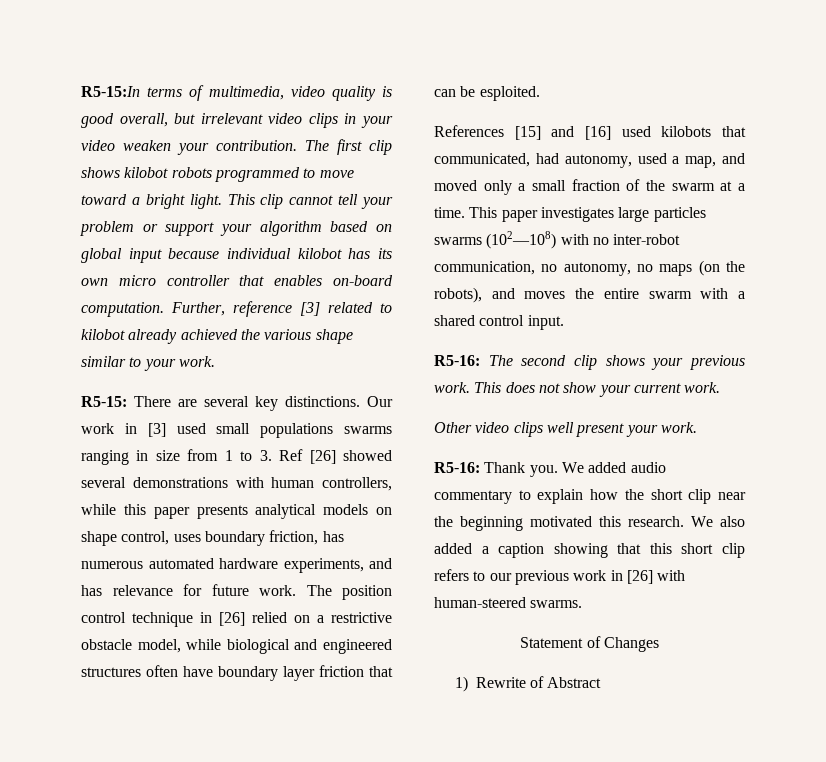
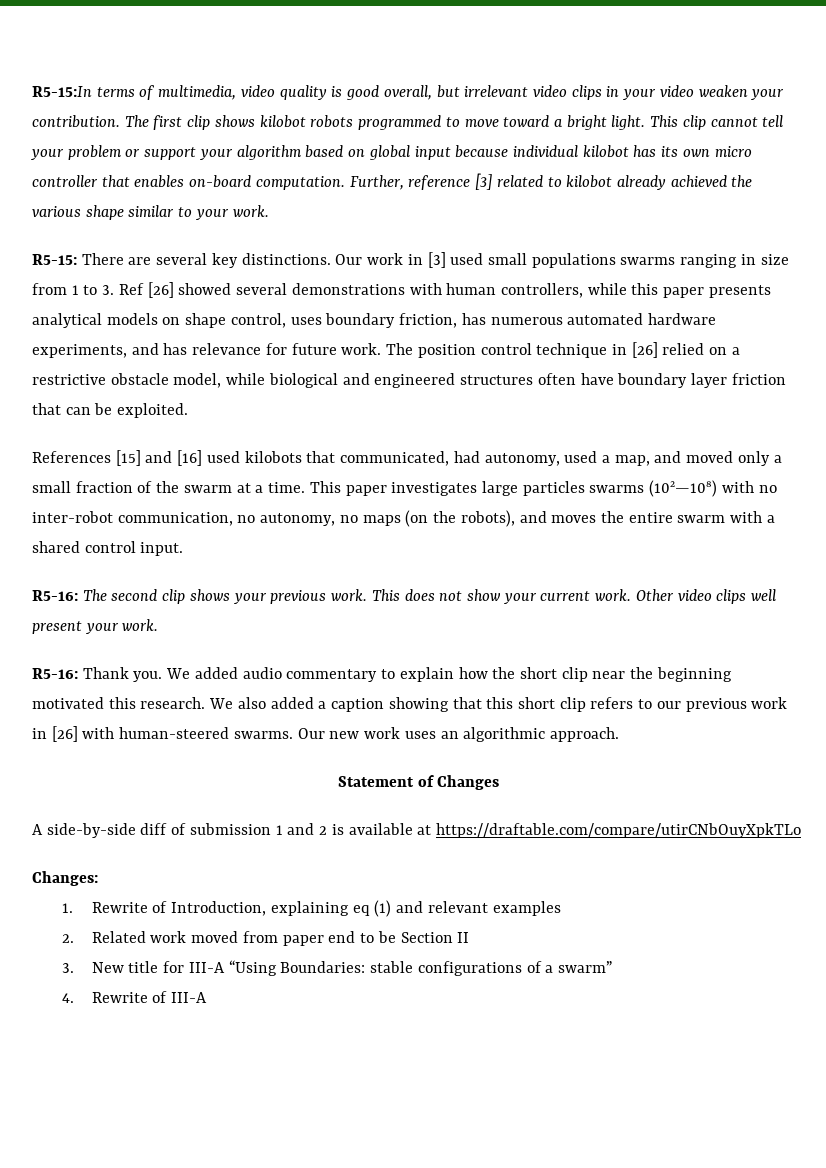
[479,86,540,101] esploited. -> [117,403,189,418] exploited.
(721, 387) // -> (632, 595) none
[520,636,659,652] [454,676,602,692] // Statement of Changes // 1) Rewrite of Abstract -> [297,727,619,742] [337,775,500,790] [32,823,801,838] [32,871,98,886] [61,900,561,917] [61,931,470,946] [61,960,612,976] [61,991,208,1003] Our new work uses an algorithmic approach. // Statement of Changes // A side-by-side diff of submission 1 and 2 is available at https://draftable.com/compare/utirCNbOuyXpkTLo // Changes: // 1. Rewrite of Introduction, explaining eq (1) and relevant examples // 2. Related work moved from paper end to be Section II // 3. New title for III-A “Using Boundaries: stable configurations of a swarm” // 4. Rewrite of III-A

